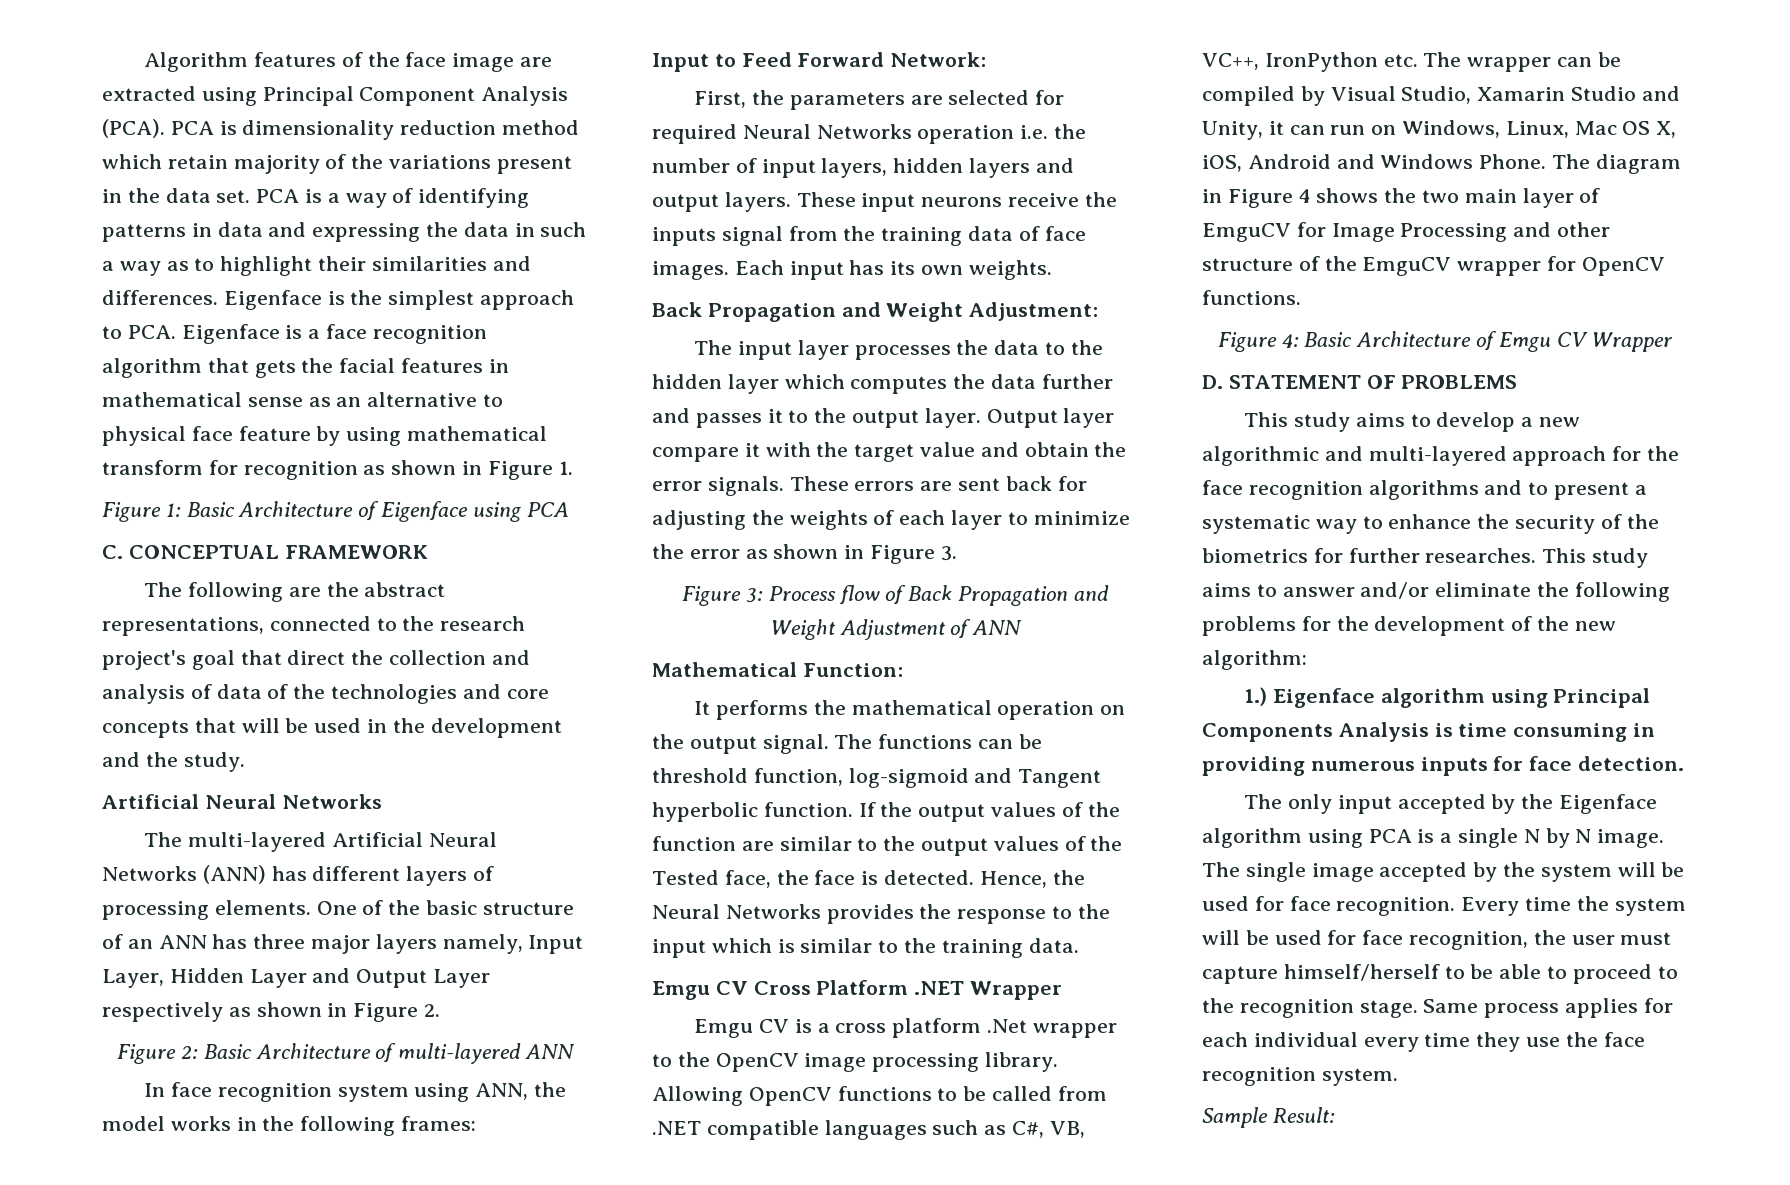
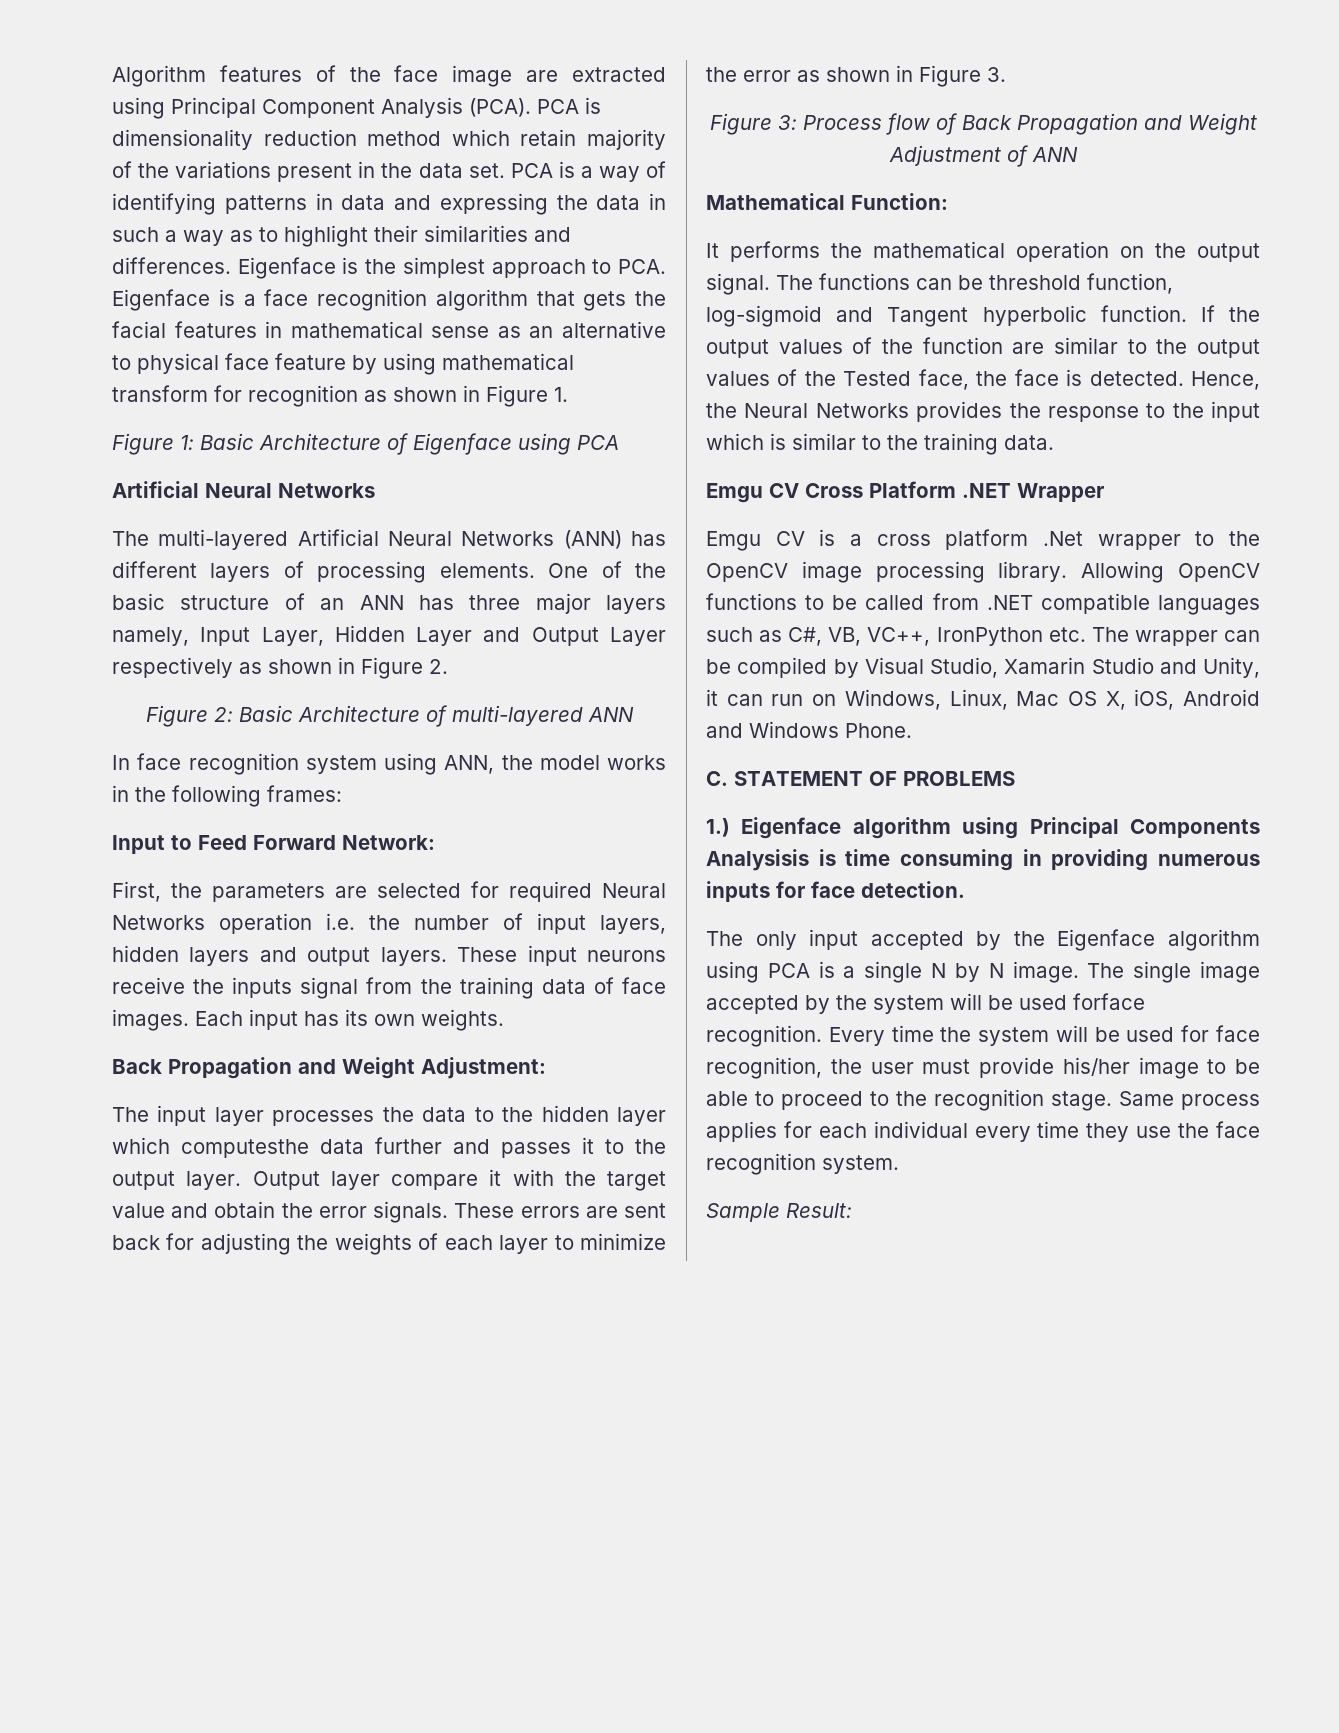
[102,545,428,559] [144,582,446,602] [102,616,526,636] [102,650,530,670] [102,684,549,704] [102,718,562,738] [102,752,245,772] // C. CONCEPTUAL FRAMEWORK // The following are the abstract representations, connected to the research project's goal that direct the collection and analysis of data of the technologies and core concepts that will be used in the development and the study. -> (619, 442) none
[850,374,986,394] computes the -> [181,1139,309,1158] computesthe
[1552,154,1681,174] [1202,188,1601,208] [1202,222,1611,242] [1202,256,1665,276] [1202,290,1301,305] [1217,331,1673,352] [1202,375,1518,389] [1244,412,1581,432] [1202,446,1680,466] [1202,480,1647,500] [1202,514,1659,534] [1202,548,1649,568] [1202,582,1670,602] [1202,616,1616,636] [1202,650,1307,670] The diagram in Figure 4 shows the two main layer of EmguCV for Image Processing and other structure of the EmguCV wrapper for OpenCV functions. // Figure 4: Basic Architecture of Emgu CV Wrapper // D. STATEMENT OF PROBLEMS // This study aims to develop a new algorithmic and multi-layered approach for the face recognition algorithms and to present a systematic way to enhance the security of the biometrics for further researches. This study aims to answer and/or eliminate the following problems for the development of the new algorithm: -> [706,771,1015,786] // C. STATEMENT OF PROBLEMS
[1338,722,1429,742] Analysis -> [706,849,809,871] Analysisis
[1254,896,1331,911] for face -> [1073,993,1145,1010] forface
[1202,964,1440,984] capture himself/herself -> [979,1057,1199,1079] provide his/her image

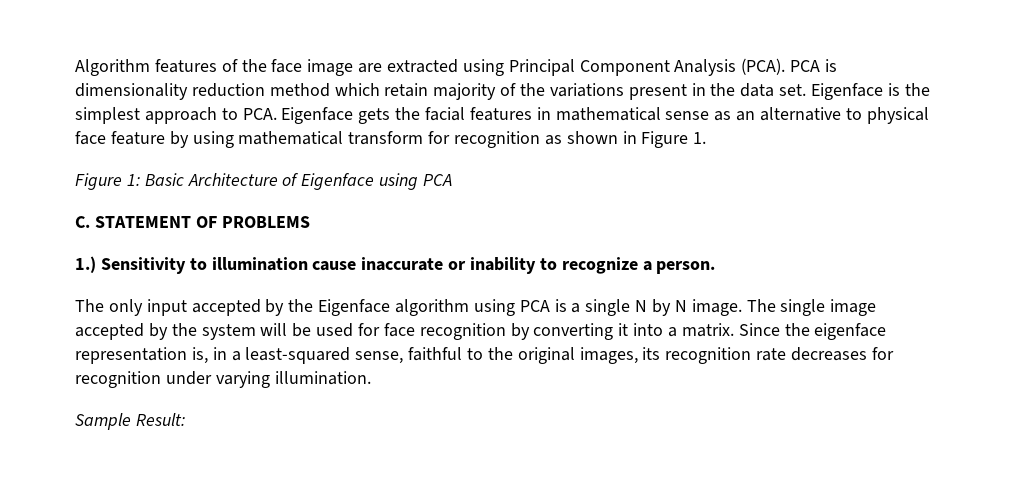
[510,161,666,182] [112,193,666,215] [112,225,571,247] [112,257,231,274] PCA is a way of identifying patterns in data and expressing the data in such a way as to highlight their similarities and differences. -> (807, 90) none
[218,289,575,311] is a face recognition algorithm that -> (354, 115) none
[112,481,375,498] [112,529,666,550] [112,561,666,583] [112,593,666,614] [112,625,666,646] [112,657,448,679] [145,705,634,727] [112,753,666,775] [112,785,342,807] [112,835,435,854] [112,881,666,902] [112,913,666,934] [112,945,666,966] [112,977,666,999] [112,1009,504,1031] [112,1057,546,1079] [112,1105,667,1126] [112,1137,666,1158] [112,1169,666,1191] [112,1201,666,1223] [112,1233,667,1255] [706,65,1006,87] [709,113,1257,135] [888,145,1078,167] [706,193,948,210] [706,241,1260,262] [706,273,1173,295] [706,305,1260,327] [706,337,1260,358] [706,369,1260,390] [706,401,1260,422] [706,433,1054,455] [706,481,1104,503] [706,529,1260,551] [706,561,1260,583] [706,593,1260,615] [706,627,1260,646] [706,657,1260,678] [706,689,1260,710] [706,721,912,738] // Artificial Neural Networks // The multi-layered Artificial Neural Networks (ANN) has different layers of processing elements. One of the basic structure of an ANN has three major layers namely, Input Layer, Hidden Layer and Output Layer respectively as shown in Figure 2. // Figure 2: Basic Architecture of multi-layered ANN // In face recognition system using ANN, the model works in the following frames: // Input to Feed Forward Network: // First, the parameters are selected for required Neural Networks operation i.e. the number of input layers, hidden layers and output layers. These input neurons receive the inputs signal from the training data of face images. Each input has its own weights. // Back Propagation and Weight Adjustment: // The input layer processes the data to the hidden layer which computesthe data further and passes it to the output layer. Output layer compare it with the target value and obtain the error signals. These errors are sent back for adjusting the weights of each layer to minimize the error as shown in Figure 3. // Figure 3: Process flow of Back Propagation and Weight Adjustment of ANN // Mathematical Function: // It performs the mathematical operation on the output signal. The functions can be threshold function, log-sigmoid and Tangent hyperbolic function. If the output values of the function are similar to the output values of the Tested face, the face is detected. Hence, the Neural Networks provides the response to the input which is similar to the training data. // Emgu CV Cross Platform .NET Wrapper // Emgu CV is a cross platform .Net wrapper to the OpenCV image processing library. Allowing OpenCV functions to be called from .NET compatible languages such as C#, VB, VC++, IronPython etc. The wrapper can be compiled by Visual Studio, Xamarin Studio and Unity, it can run on Windows, Linux, Mac OS X, iOS, Android and Windows Phone. -> (453, 180) none
[741,817,1260,839] [706,849,1260,871] [706,881,965,902] Eigenface algorithm using Principal Components Analysisis is time consuming in providing numerous inputs for face detection. -> [100,257,716,274] Sensitivity to illumination cause inaccurate or inability to recognize a person.
[1073,993,1145,1010] [706,1025,1260,1047] [706,1057,1260,1079] [706,1089,1260,1111] [706,1121,1260,1142] [706,1153,899,1175] forface recognition. Every time the system will be used for face recognition, the user must provide his/her image to be able to proceed to the recognition stage. Same process applies for each individual every time they use the face recognition system. -> [358,323,887,340] [75,347,894,364] [75,371,371,388] for face recognition by converting it into a matrix. Since the eigenface representation is, in a least-squared sense, faithful to the original images, its recognition rate decreases for recognition under varying illumination.

